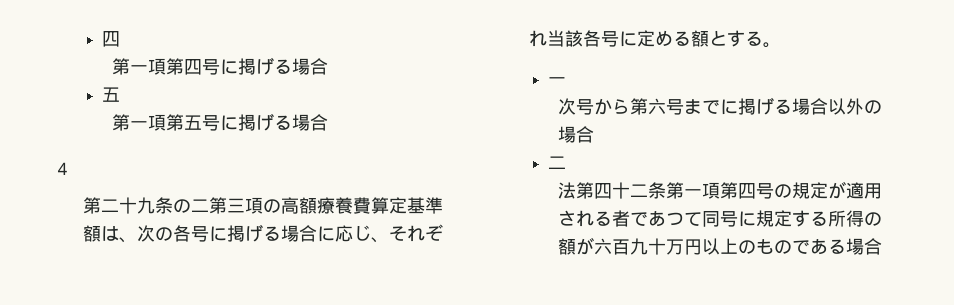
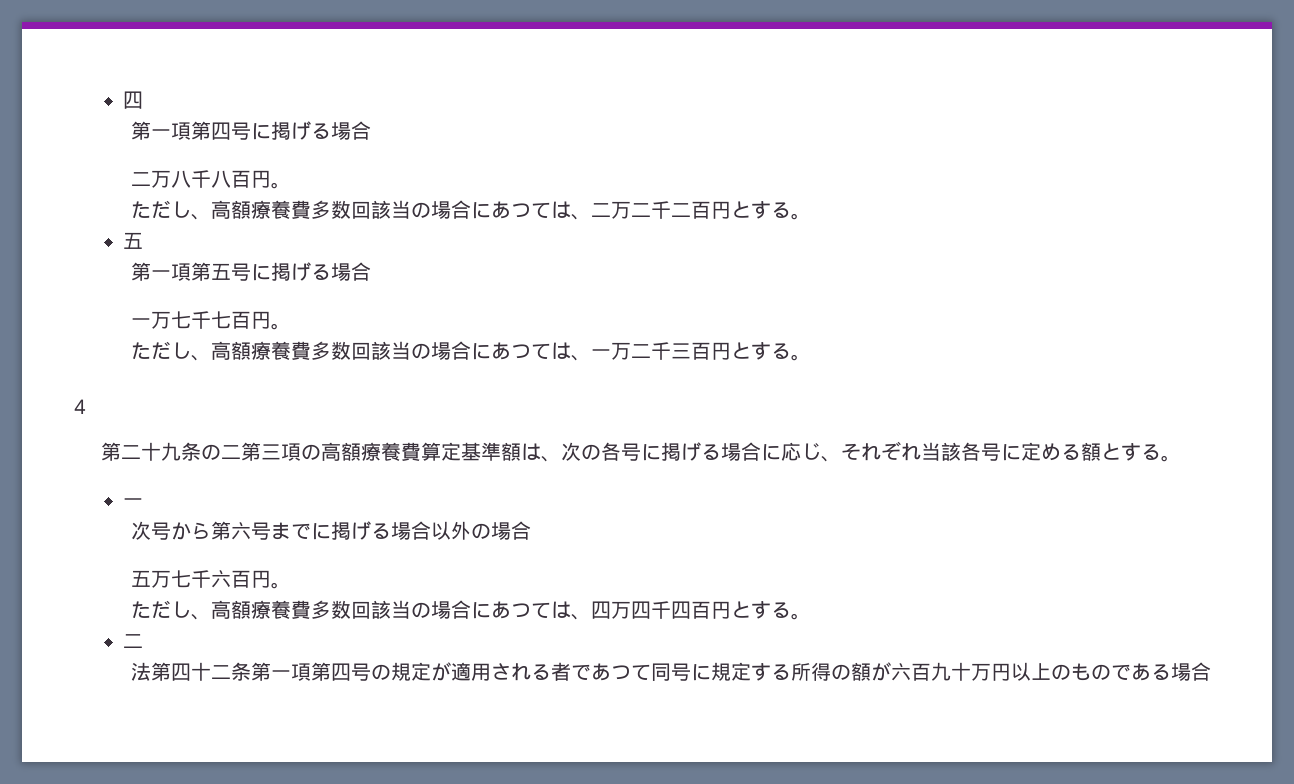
(329, 66) none -> [131,170,292,189] [131,200,812,220] // 二万八千八百円。 // ただし、高額療養費多数回該当の場合にあつては、二万二千二百円とする。
(329, 122) none -> [131,311,292,330] [131,341,812,361] // 一万七千七百円。 // ただし、高額療養費多数回該当の場合にあつては、一万二千三百円とする。
(595, 134) none -> [131,570,292,589] [131,600,812,620] // 五万七千六百円。 // ただし、高額療養費多数回該当の場合にあつては、四万四千四百円とする。

